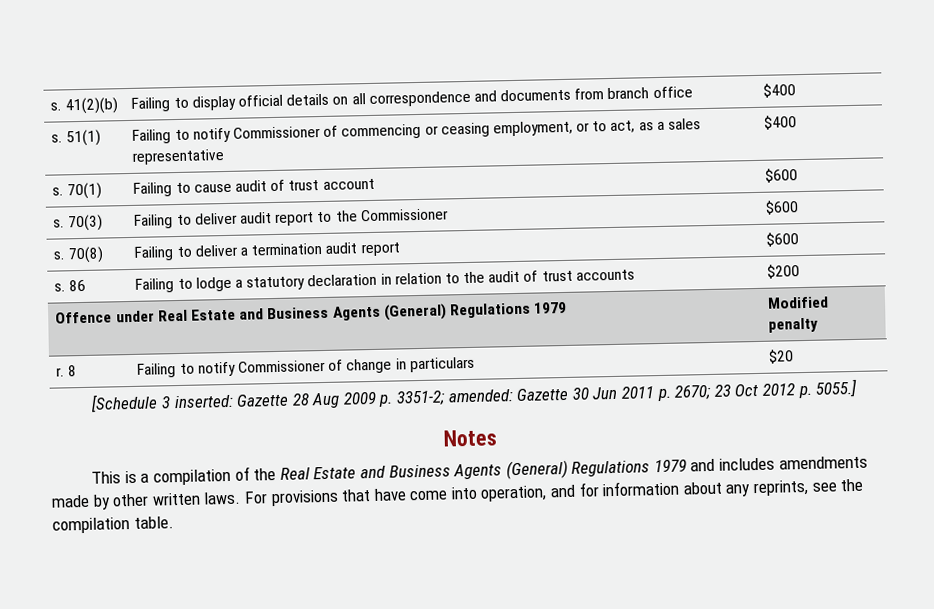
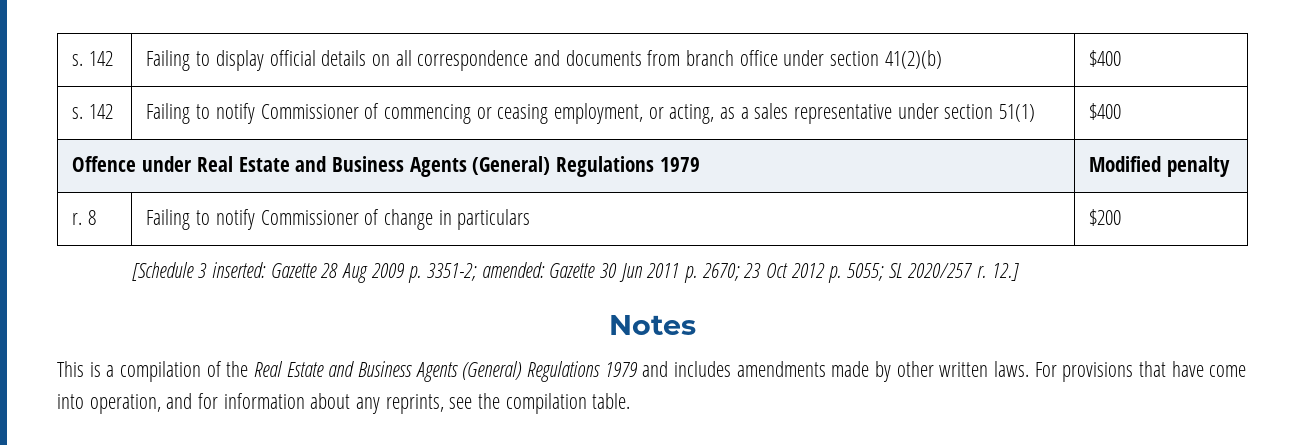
[50,97,118,115] s. 41(2)(b) -> [72,51,114,66] s. 142
[763,83,797,98] [51,129,101,147] | $400 // s. 51(1) -> [783,50,942,69] [1089,50,1122,67] [72,104,114,119] under section 41(2)(b) | $400 // s. 142
[592,120,636,133] to act, -> [669,104,715,124] acting,
[764,115,798,130] [52,182,102,200] [133,178,375,197] [765,168,799,183] [53,214,103,232] [134,208,449,229] [765,200,800,215] [53,246,104,264] [134,242,400,261] [766,232,800,247] [54,279,86,292] [135,269,635,293] [767,264,801,279] | $400 // s. 70(1) | Failing to cause audit of trust account | $600 // s. 70(3) | Failing to deliver audit report to the Commissioner | $600 // s. 70(8) | Failing to deliver a termination audit report | $600 // s. 86 | Failing to lodge a statutory declaration in relation to the audit of trust accounts | $200 -> [897,103,1035,122] [1089,103,1122,120] under section 51(1) | $400
[769,349,795,364] $20 -> [1089,209,1122,226] $200
[815,378,859,398] 5055.] -> [847,263,1019,281] 5055; SL 2020/257 r. 12.]

